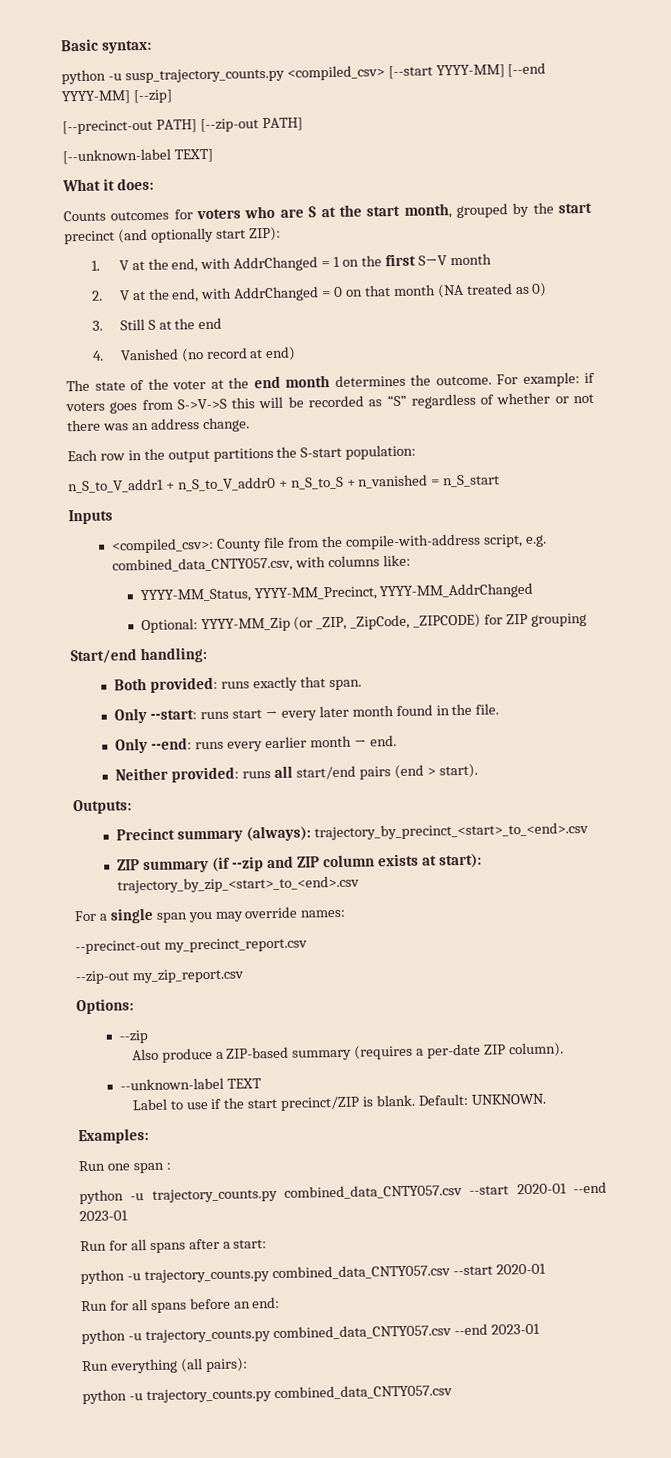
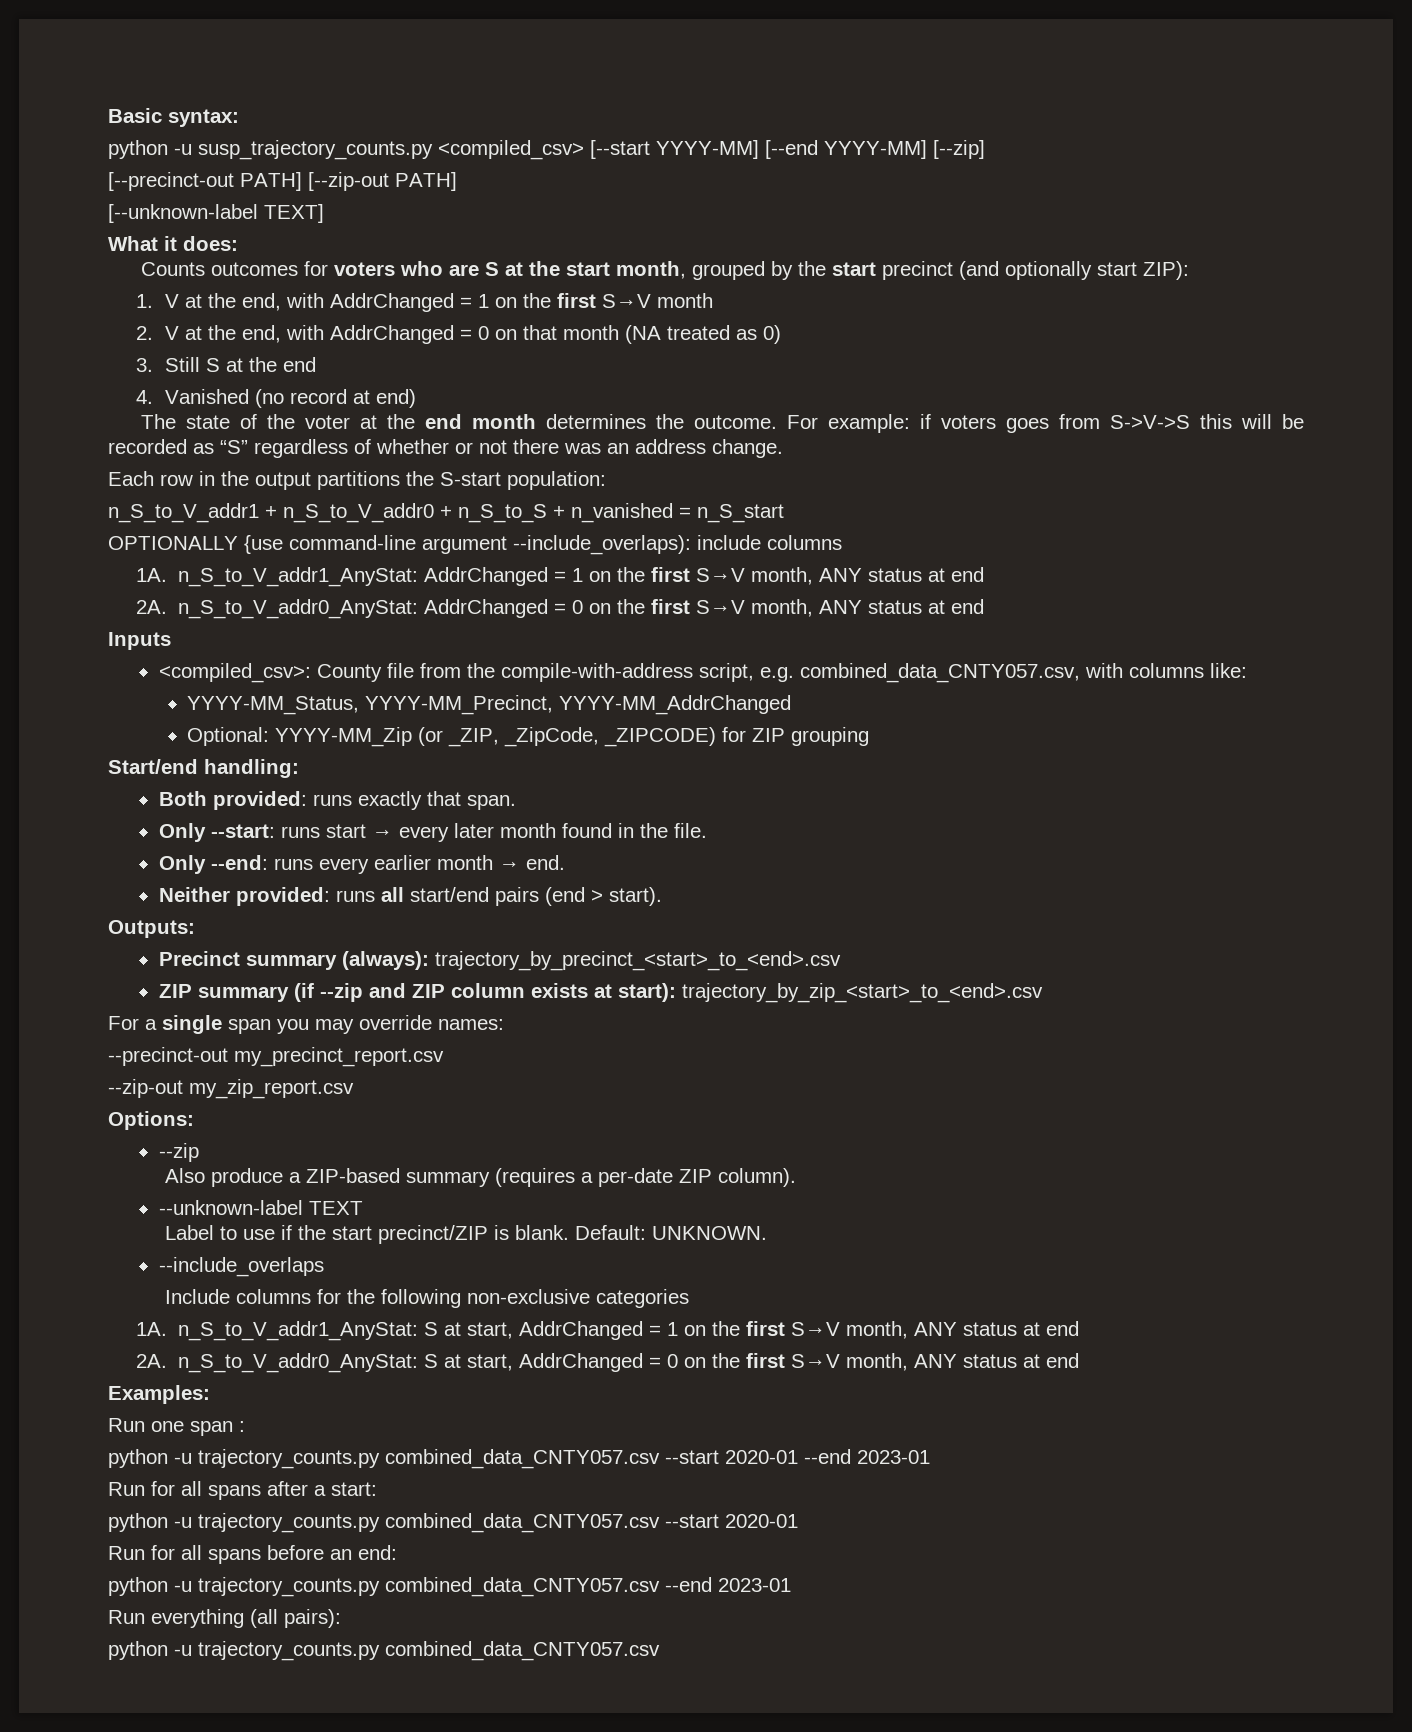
(501, 481) none -> [108,535,842,555] [136,567,984,587] [136,599,984,619] // OPTIONALLY {use command-line argument --include_overlaps): include columns // 1A. n_S_to_V_addr1_AnyStat: AddrChanged = 1 on the first S→V month, ANY status at end // 2A. n_S_to_V_addr0_AnyStat: AddrChanged = 0 on the first S→V month, ANY status at end
(546, 1099) none -> [158,1257,324,1277] [164,1289,689,1308] [136,1321,1079,1341] [136,1353,1079,1373] // --include_overlaps // Include columns for the following non-exclusive categories // 1A. n_S_to_V_addr1_AnyStat: S at start, AddrChanged = 1 on the first S→V month, ANY status at end // 2A. n_S_to_V_addr0_AnyStat: S at start, AddrChanged = 0 on the first S→V month, ANY status at end

